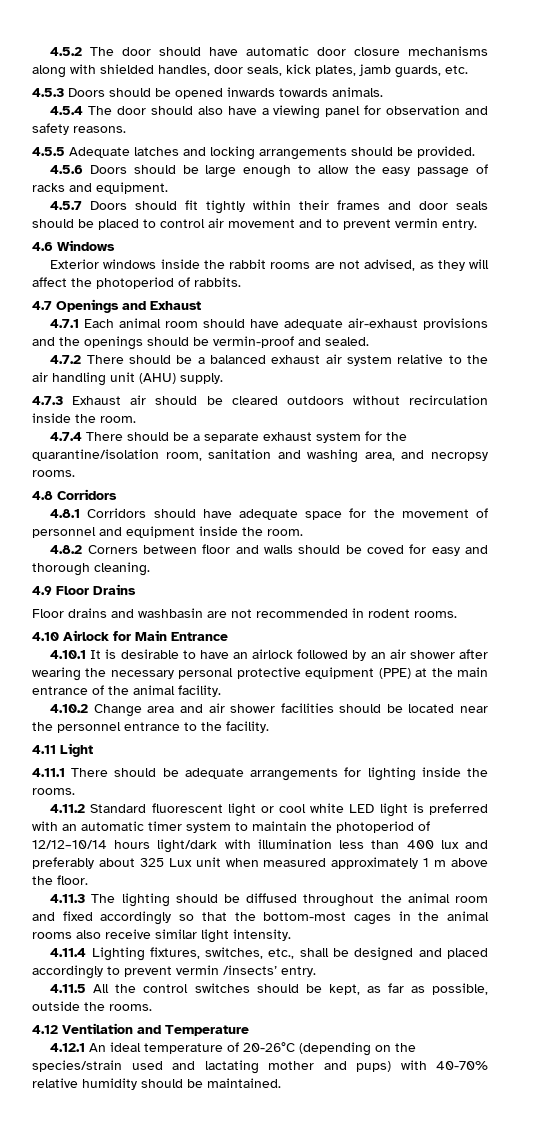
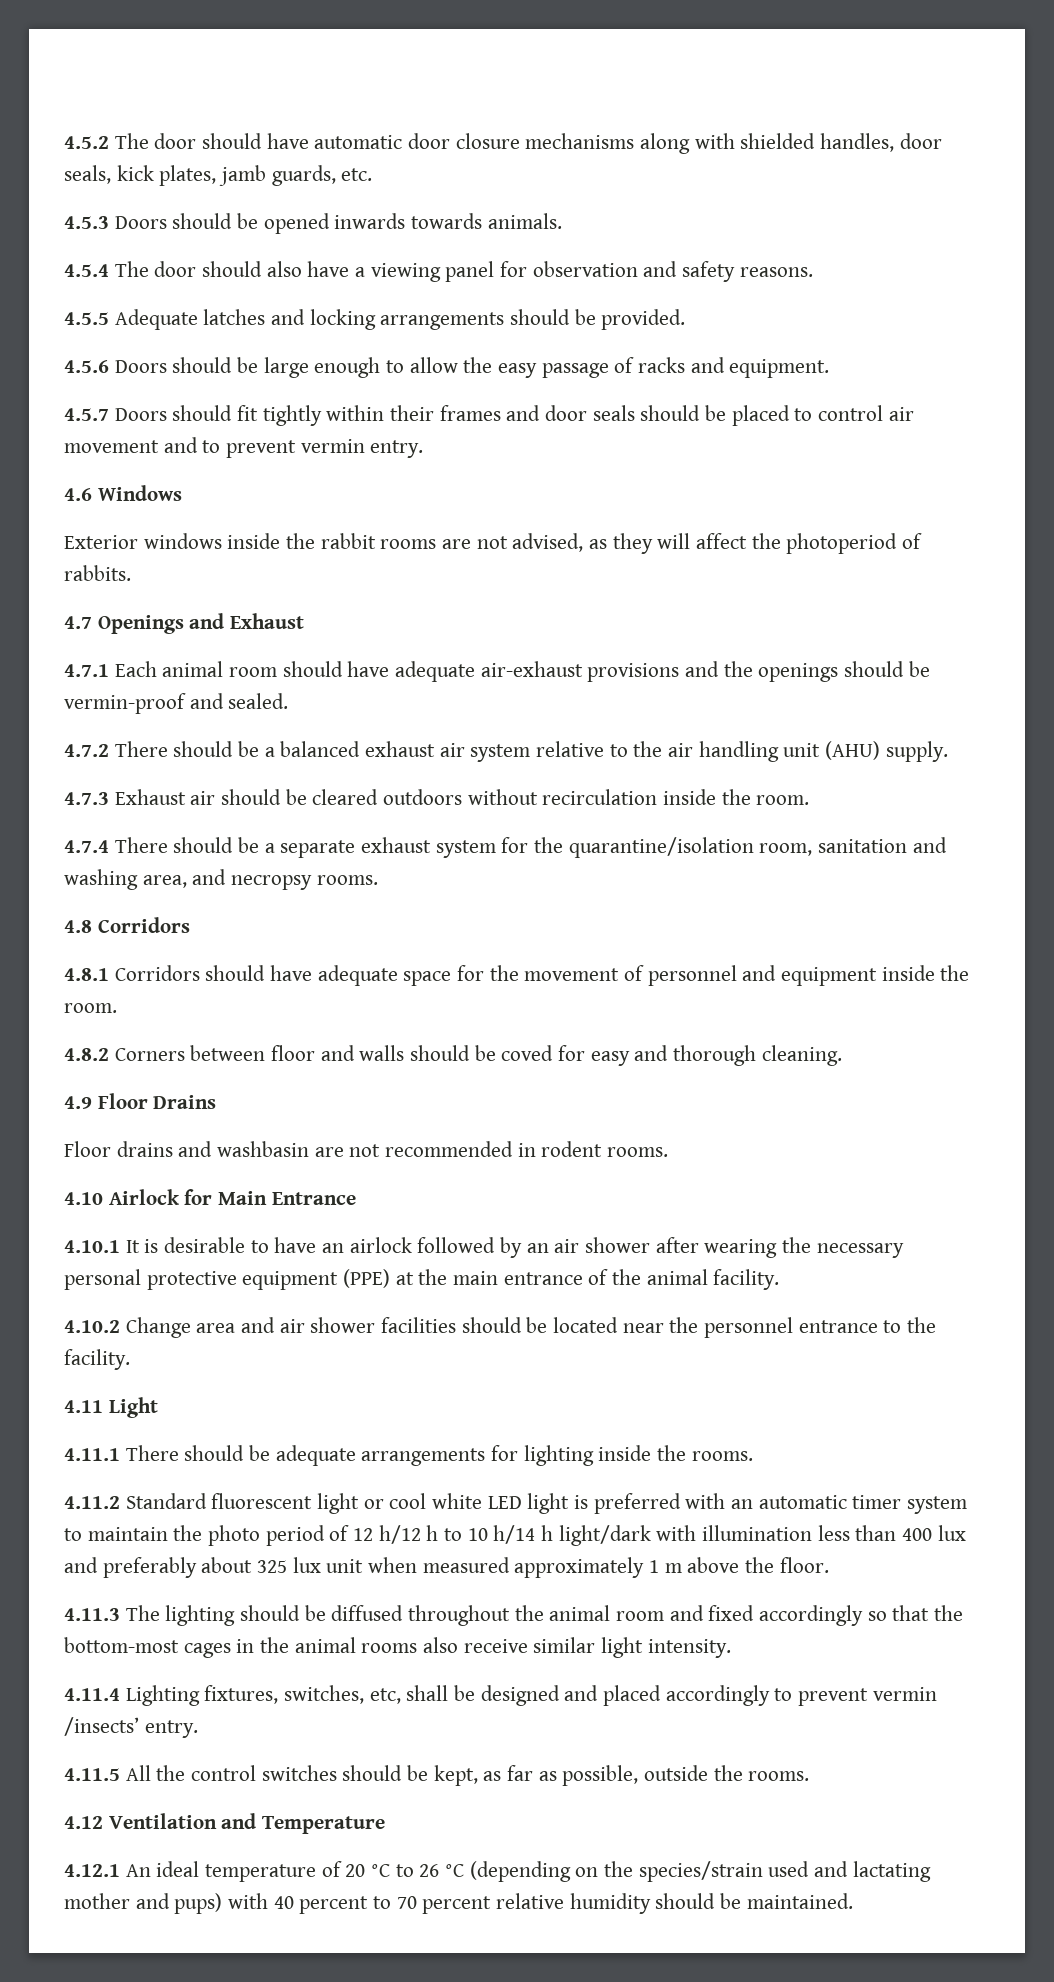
[336,821,430,833] [32,840,151,849] photoperiod of 12/12–10/14 hours -> [208,1525,554,1546] photo period of 12 h/12 h to 10 h/14 h
[168,858,192,867] Lux -> [292,1557,321,1573] lux
[268,948,295,959] etc., -> [369,1688,401,1704] etc,
[243,1042,296,1052] 20-26°C -> [345,1864,465,1877] 20 °C to 26 °C
[436,1061,488,1070] 40-70% -> [273,1896,492,1914] 40 percent to 70 percent

